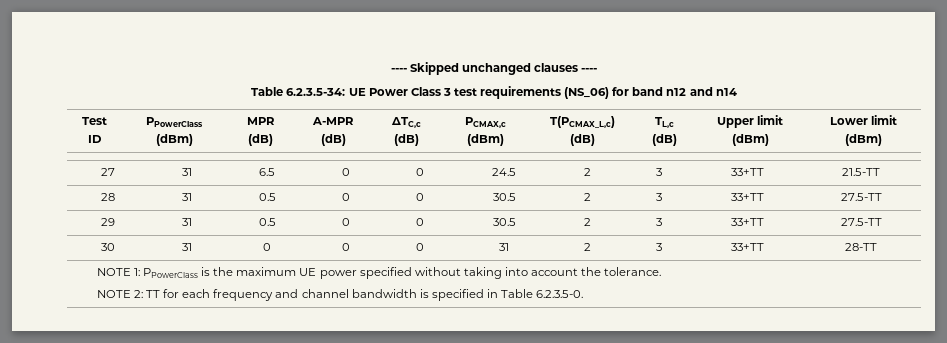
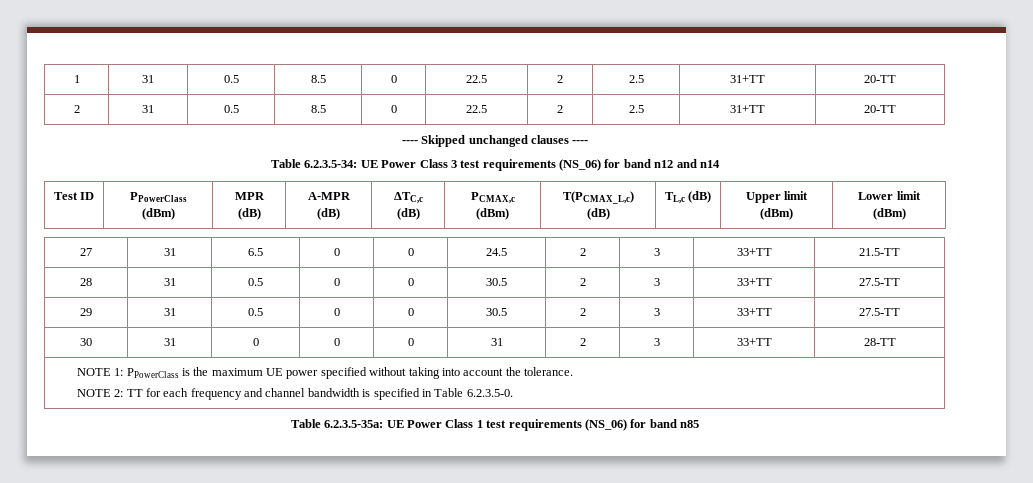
(390, 70) none -> [73,75,80,83] [142,75,154,83] [223,75,239,83] [310,75,326,83] [390,75,397,83] [466,75,487,83] [557,75,563,83] [628,75,644,83] [730,75,765,83] [864,75,896,83] [73,105,80,113] [142,105,154,113] [223,105,239,113] [310,105,326,113] [390,105,397,113] [466,105,487,113] [557,105,563,113] [628,105,644,113] [730,105,765,113] [864,105,896,113] 1 | 31 | 0.5 | 8.5 | 0 | 22.5 | 2 | 2.5 | 31+TT | 20-TT // 2 | 31 | 0.5 | 8.5 | 0 | 22.5 | 2 | 2.5 | 31+TT | 20-TT //
(584, 294) none -> [290,419,700,431] // Table 6.2.3.5-35a: UE Power Class 1 test requirements (NS_06) for band n85

